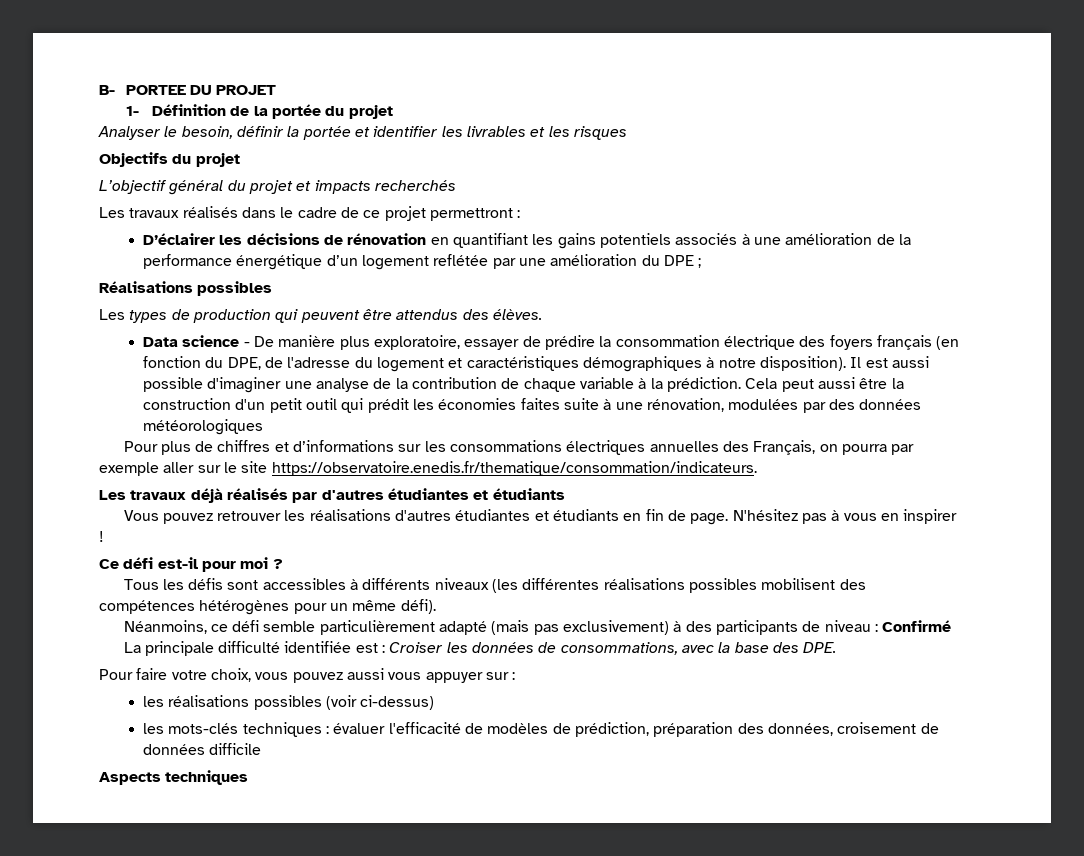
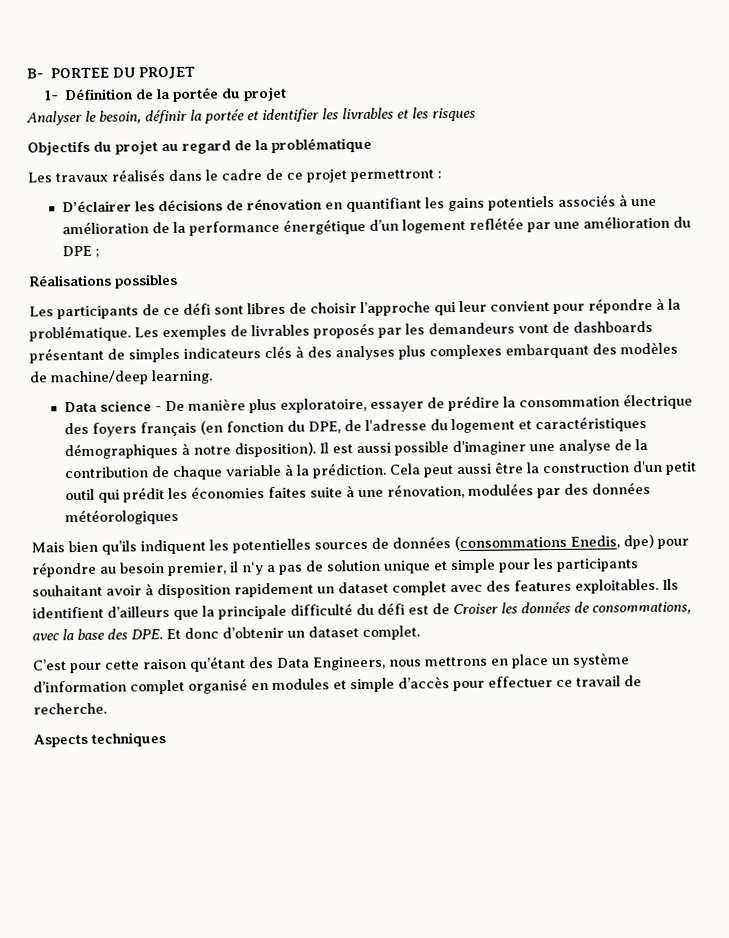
[99,180,456,195] // L’objectif général du projet et impacts recherchés -> [161,137,372,154] au regard de la problématique
[129,309,542,323] types de production qui peuvent être attendus des élèves. -> [57,297,681,320] [29,320,653,342] [29,341,678,364] [29,369,213,386] participants de ce défi sont libres de choisir l’approche qui leur convient pour répondre à la problématique. Les exemples de livrables proposés par les demandeurs vont de dashboards présentant de simples indicateurs clés à des analyses plus complexes embarquant des modèles de machine/deep learning.
[123,440,915,455] [99,461,757,476] [99,488,565,503] [123,509,958,525] [99,531,104,542] [99,557,283,572] [123,578,866,593] [99,599,436,615] [123,620,952,635] [123,641,386,656] Pour plus de chiffres et d’informations sur les consommations électriques annuelles des Français, on pourra par exemple aller sur le site https://observatoire.enedis.fr/thematique/consommation/indicateurs. // Les travaux déjà réalisés par d'autres étudiantes et étudiants // Vous pouvez retrouver les réalisations d'autres étudiantes et étudiants en fin de page. N'hésitez pas à vous en inspirer ! // Ce défi est-il pour moi ? // Tous les défis sont accessibles à différents niveaux (les différentes réalisations possibles mobilisent des compétences hétérogènes pour un même défi). // Néanmoins, ce défi semble particulièrement adapté (mais pas exclusivement) à des participants de niveau : Confirmé // La principale difficulté identifiée est : -> [31,533,689,555] [31,558,639,578] [32,578,679,599] [32,602,450,621] Mais bien qu’ils indiquent les potentielles sources de données (consommations Enedis, dpe) pour répondre au besoin premier, il n‘y a pas de solution unique et simple pour les participants souhaitant avoir à disposition rapidement un dataset complet avec des features exploitables. Ils identifient d’ailleurs que la principale difficulté du défi est de
[99,668,516,683] [143,695,435,710] [143,722,939,737] [143,743,262,755] // Pour faire votre choix, vous pouvez aussi vous appuyer sur : // les réalisations possibles (voir ci-dessus) // les mots-clés techniques : évaluer l'efficacité de modèles de prédiction, préparation des données, croisement de données difficile -> [166,625,420,641] [32,652,630,674] [33,675,642,695] [33,702,107,715] Et donc d’obtenir un dataset complet. // C’est pour cette raison qu’étant des Data Engineers, nous mettrons en place un système d’information complet organisé en modules et simple d’accès pour effectuer ce travail de recherche.

